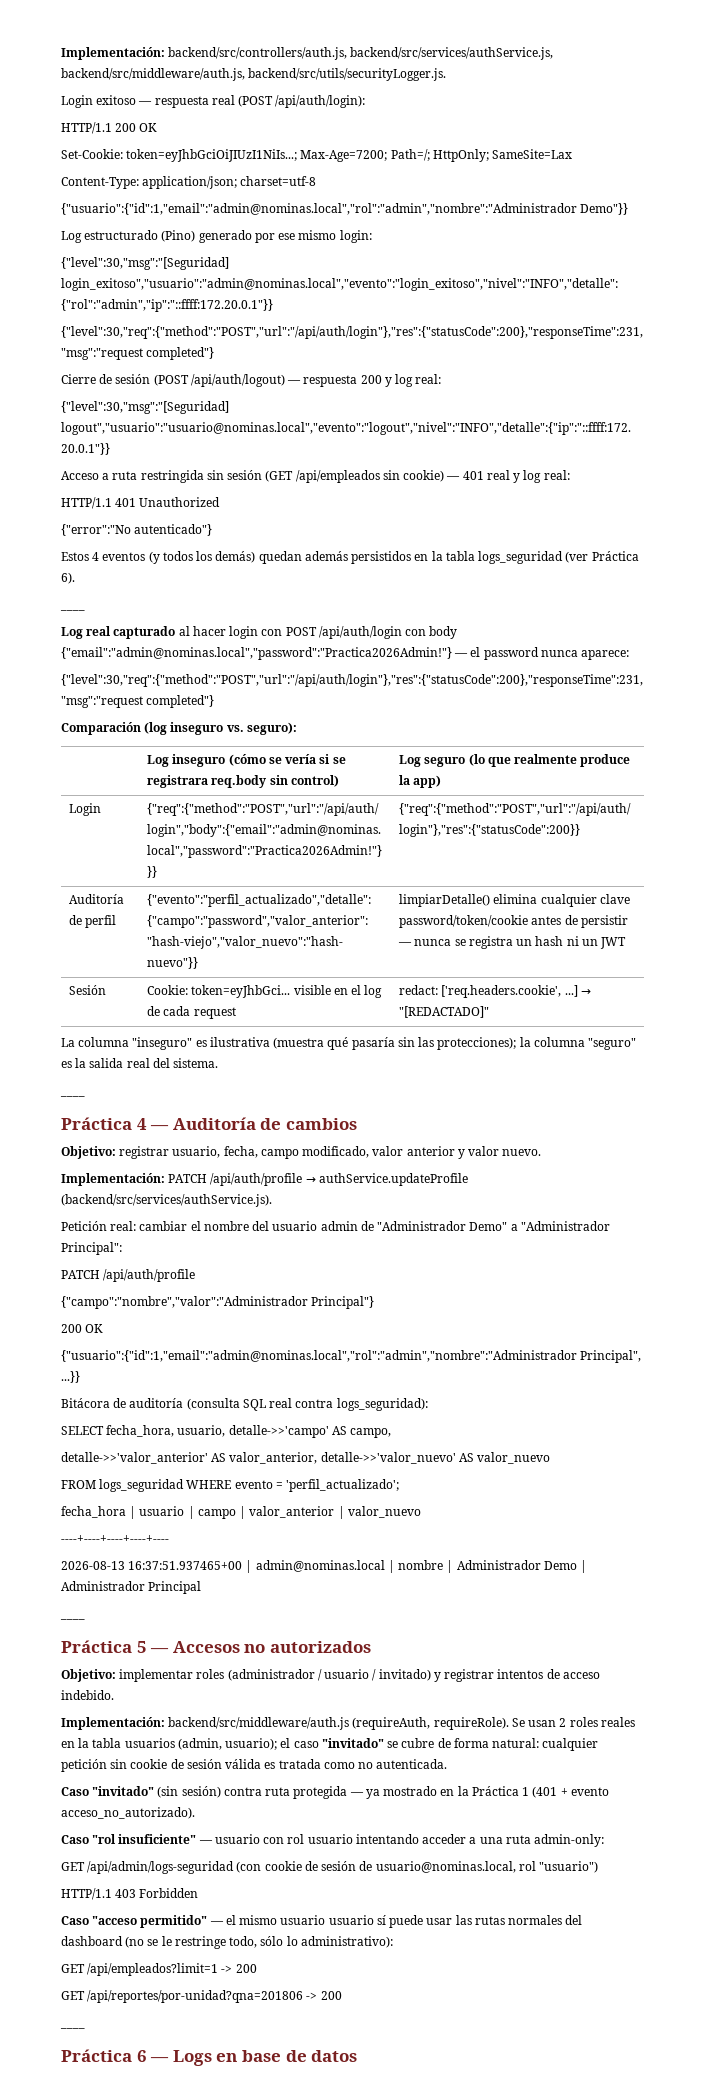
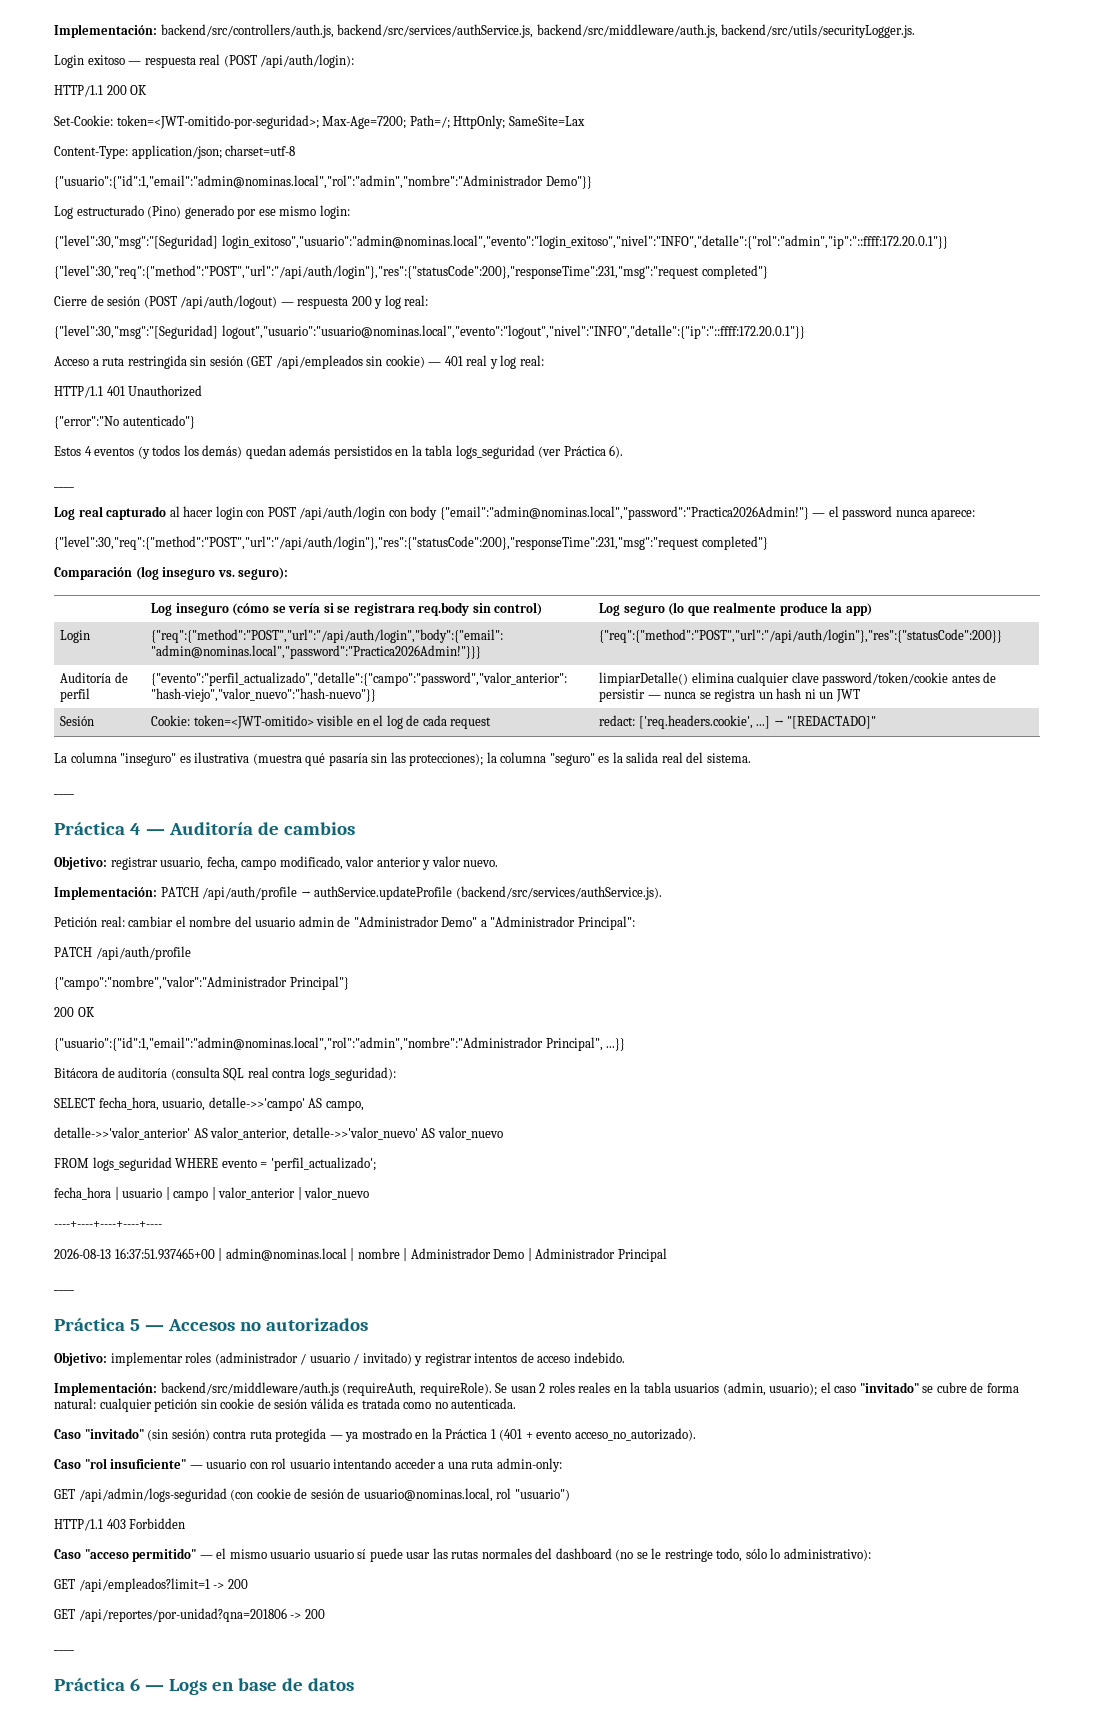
[126,149,298,162] token=eyJhbGciOiJIUzI1NiIs...; -> [116,115,319,129] token=<JWT-omitido-por-seguridad>;
[191,985,291,998] token=eyJhbGci... -> [193,715,314,729] token=<JWT-omitido>

